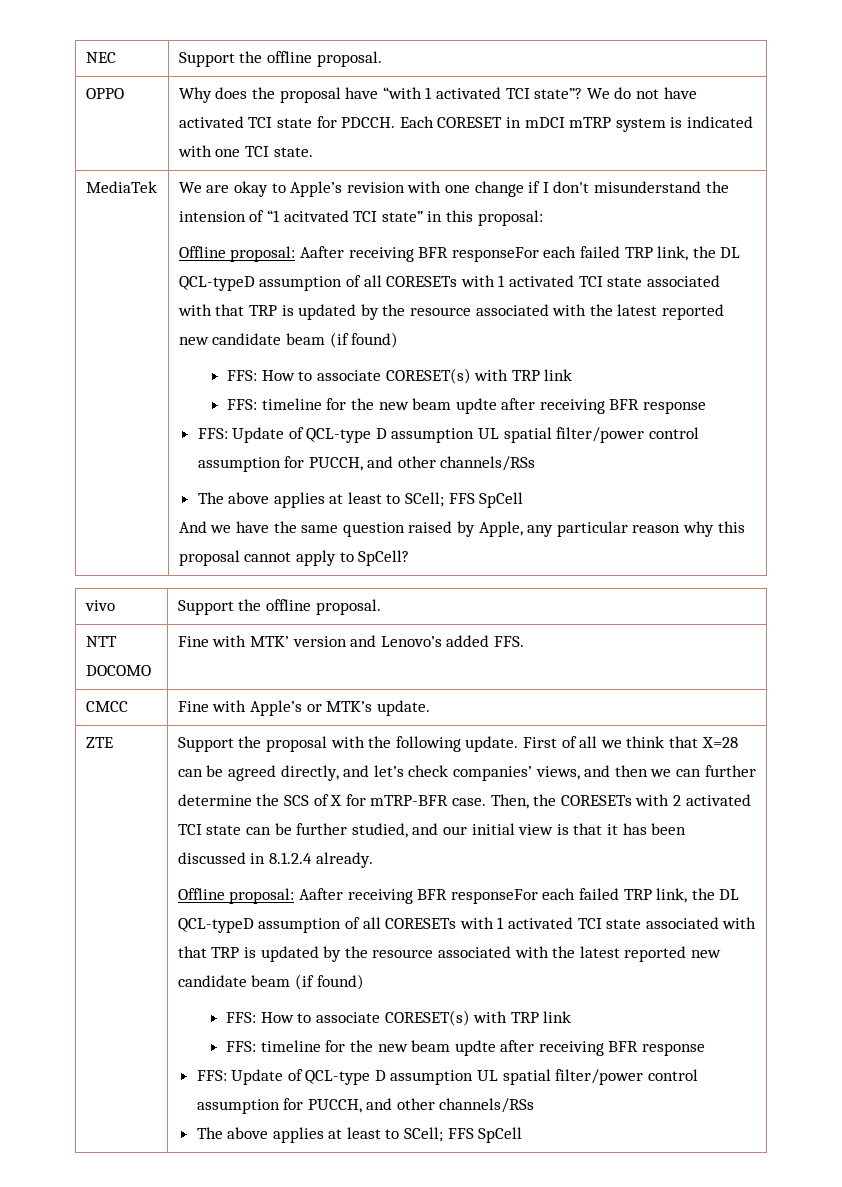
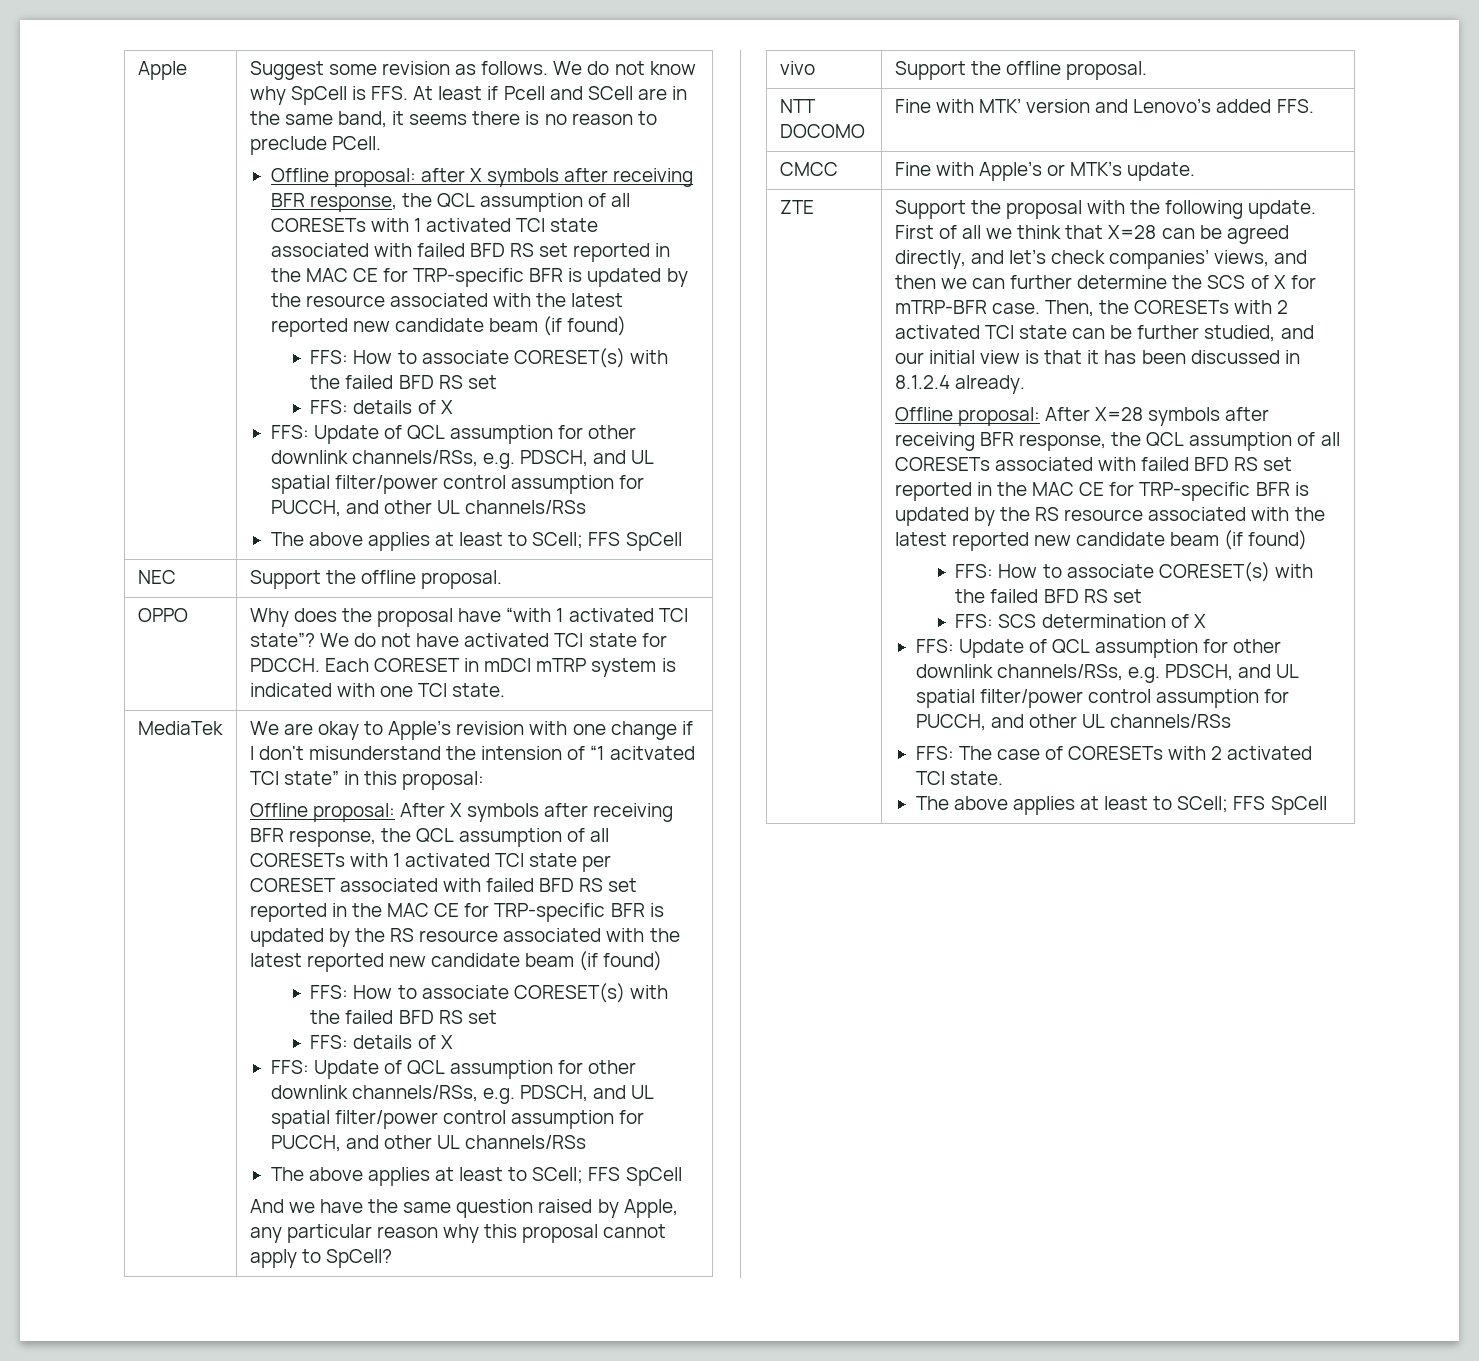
(85, 57) none -> [137,61,187,80] [249,61,696,80] [249,86,688,105] [249,111,657,128] [249,136,381,155] [270,168,694,187] [270,193,631,212] [270,218,599,232] [270,243,671,262] [270,268,688,287] [270,293,624,307] [270,316,627,337] [310,348,669,368] [310,375,497,389] [310,400,453,414] [270,425,637,444] [270,450,655,469] [270,475,645,494] [270,500,587,517] [270,532,682,551] Apple | Suggest some revision as follows. We do not know why SpCell is FFS. At least if Pcell and SCell are in the same band, it seems there is no reason to preclude PCell. // Offline proposal: after X symbols after receiving BFR response, the QCL assumption of all CORESETs with 1 activated TCI state associated with failed BFD RS set reported in the MAC CE for TRP-specific BFR is updated by the resource associated with the latest reported new candidate beam (if found) // FFS: How to associate CORESET(s) with the failed BFD RS set // FFS: details of X // FFS: Update of QCL assumption for other downlink channels/RSs, e.g. PDSCH, and UL spatial filter/power control assumption for PUCCH, and other UL channels/RSs // The above applies at least to SCell; FFS SpCell //
[300,246,741,262] [178,275,720,291] [177,304,406,320] Aafter receiving BFR responseFor each failed TRP link, the DL QCL-typeD assumption of all CORESETs with 1 activated TCI state associated with that TRP is updated by the -> [399,803,674,822] [249,828,610,847] [249,853,612,872] [249,878,638,892] [249,903,664,922] [249,928,415,947] After X symbols after receiving BFR response, the QCL assumption of all CORESETs with 1 activated TCI state per CORESET associated with failed BFD RS set reported in the MAC CE for TRP-specific BFR is updated by the RS
[511,369,573,381] [227,398,707,414] [197,427,699,443] [197,456,436,472] TRP link // FFS: timeline for the new beam updte after receiving BFR response // FFS: Update of QCL-type D assumption UL spatial filter/power control assumption for PUCCH, and other -> [310,1010,497,1024] [310,1035,453,1049] [270,1060,637,1079] [270,1085,655,1104] [270,1110,645,1129] [270,1135,460,1152] the failed BFD RS set // FFS: details of X // FFS: Update of QCL assumption for other downlink channels/RSs, e.g. PDSCH, and UL spatial filter/power control assumption for PUCCH, and other UL
[299,888,740,904] [177,917,757,933] [177,946,368,962] Aafter receiving BFR responseFor each failed TRP link, the DL QCL-typeD assumption of all CORESETs with 1 activated TCI state associated with that TRP is updated by the -> [1044,407,1270,426] [894,432,1340,451] [894,457,1293,471] [894,482,1309,501] [894,507,1060,526] After X=28 symbols after receiving BFR response, the QCL assumption of all CORESETs associated with failed BFD RS set reported in the MAC CE for TRP-specific BFR is updated by the RS
[510,1011,572,1023] [226,1040,706,1056] [196,1069,698,1085] [196,1098,535,1114] TRP link // FFS: timeline for the new beam updte after receiving BFR response // FFS: Update of QCL-type D assumption UL spatial filter/power control assumption for PUCCH, and other channels/RSs -> [955,589,1142,603] [955,614,1206,628] [915,639,1282,658] [915,664,1300,683] [915,689,1290,708] [915,714,1232,731] [915,746,1313,760] [915,771,1003,785] the failed BFD RS set // FFS: SCS determination of X // FFS: Update of QCL assumption for other downlink channels/RSs, e.g. PDSCH, and UL spatial filter/power control assumption for PUCCH, and other UL channels/RSs // FFS: The case of CORESETs with 2 activated TCI state.

